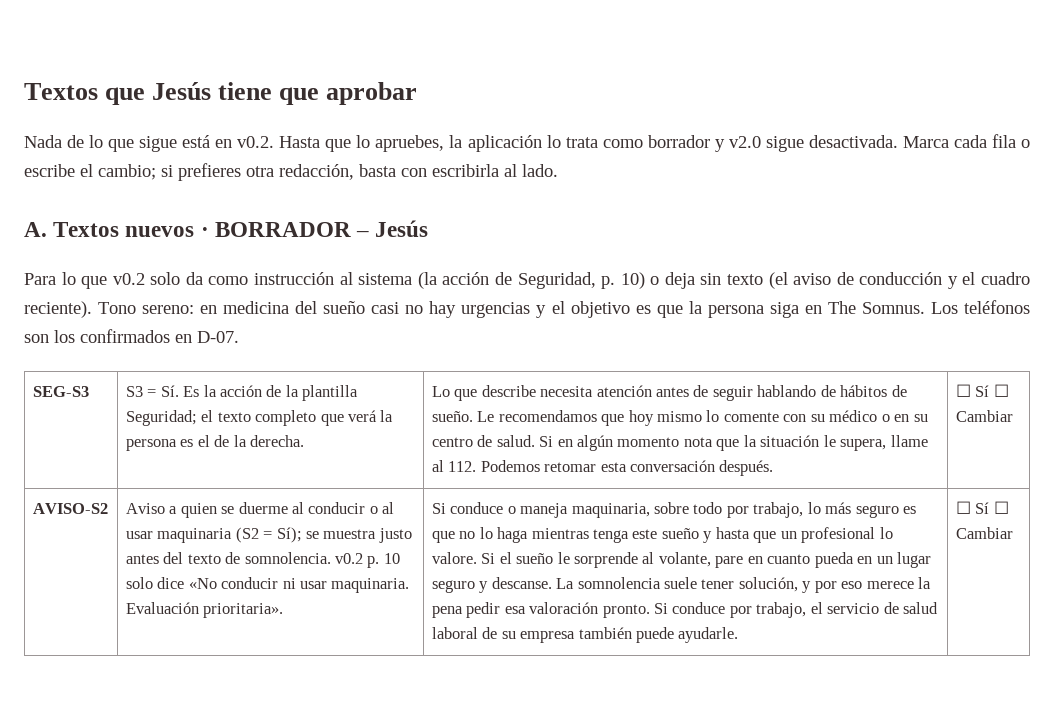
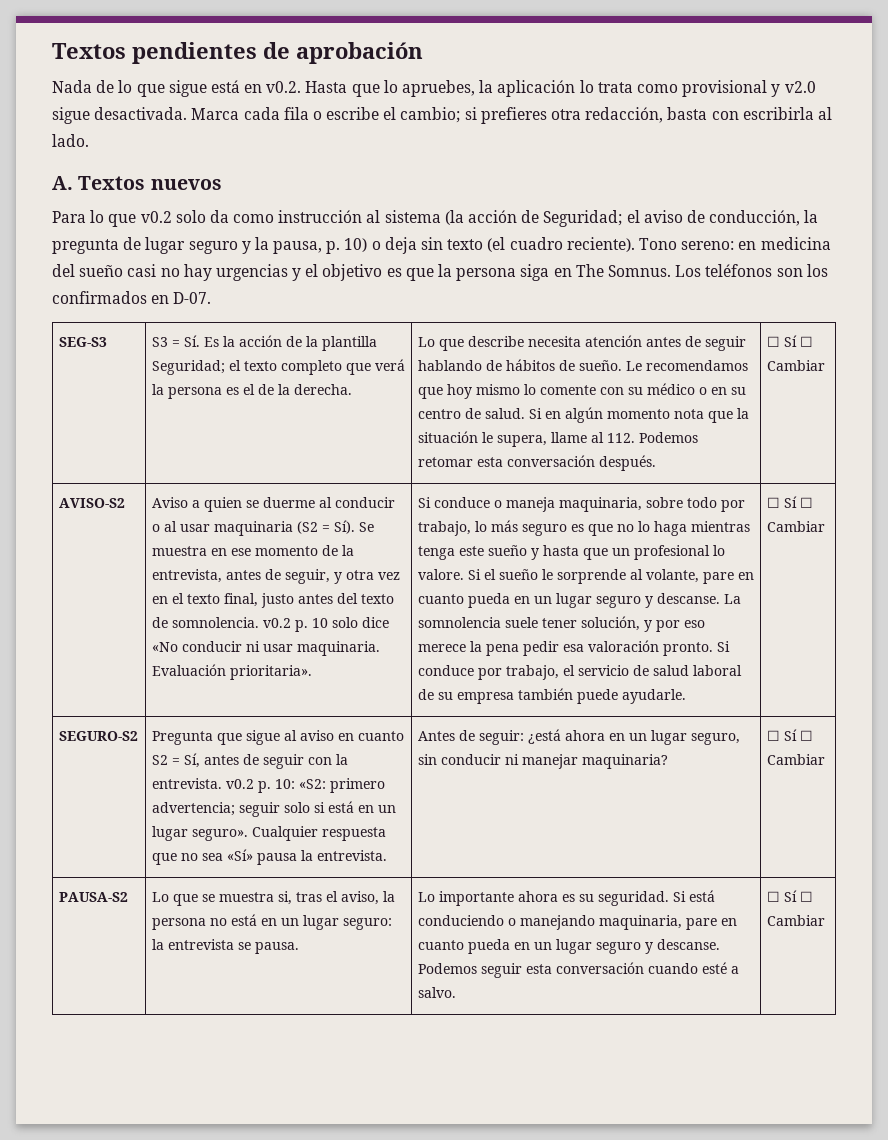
[24,82,418,105] Textos que Jesús tiene que aprobar -> [52,42,423,64] Textos pendientes de aprobación
[647,135,710,148] borrador -> [682,80,768,97] provisional
[200,220,429,237] · BORRADOR – Jesús -> (222, 184) none
[517,272,596,289] Seguridad, -> [543,210,819,227] [52,237,323,254] Seguridad; el aviso de conducción, la pregunta de lugar seguro y la pausa,
[793,272,976,289] aviso de conducción y el -> (506, 244) none
[276,527,377,543] Sí); se muestra -> [333,520,374,534] [151,545,354,556] [151,569,400,584] [151,593,258,607] Sí). Se muestra en ese momento de la entrevista, antes de seguir, y otra vez en el texto final,
(1013, 533) none -> [58,731,138,741] [151,730,404,745] [151,753,348,769] [151,778,385,793] [151,801,396,817] [151,826,386,841] [151,849,387,865] [417,729,740,745] [417,754,668,769] [766,729,813,741] [766,754,825,765] [58,892,128,902] [151,891,395,906] [151,914,392,930] [151,939,299,954] [417,890,715,906] [417,915,737,930] [417,939,720,954] [417,962,739,978] [417,987,456,998] [766,890,813,902] [766,915,825,926] // SEGURO-S2 | Pregunta que sigue al aviso en cuanto S2 = Sí, antes de seguir con la entrevista. v0.2 p. 10: «S2: primero advertencia; seguir solo si está en un lugar seguro». Cualquier respuesta que no sea «Sí» pausa la entrevista. | Antes de seguir: ¿está ahora en un lugar seguro, sin conducir ni manejar maquinaria? | ☐ Sí ☐ Cambiar // PAUSA-S2 | Lo que se muestra si, tras el aviso, la persona no está en un lugar seguro: la entrevista se pausa. | Lo importante ahora es su seguridad. Si está conduciendo o manejando maquinaria, pare en cuanto pueda en un lugar seguro y descanse. Podemos seguir esta conversación cuando esté a salvo. | ☐ Sí ☐ Cambiar

